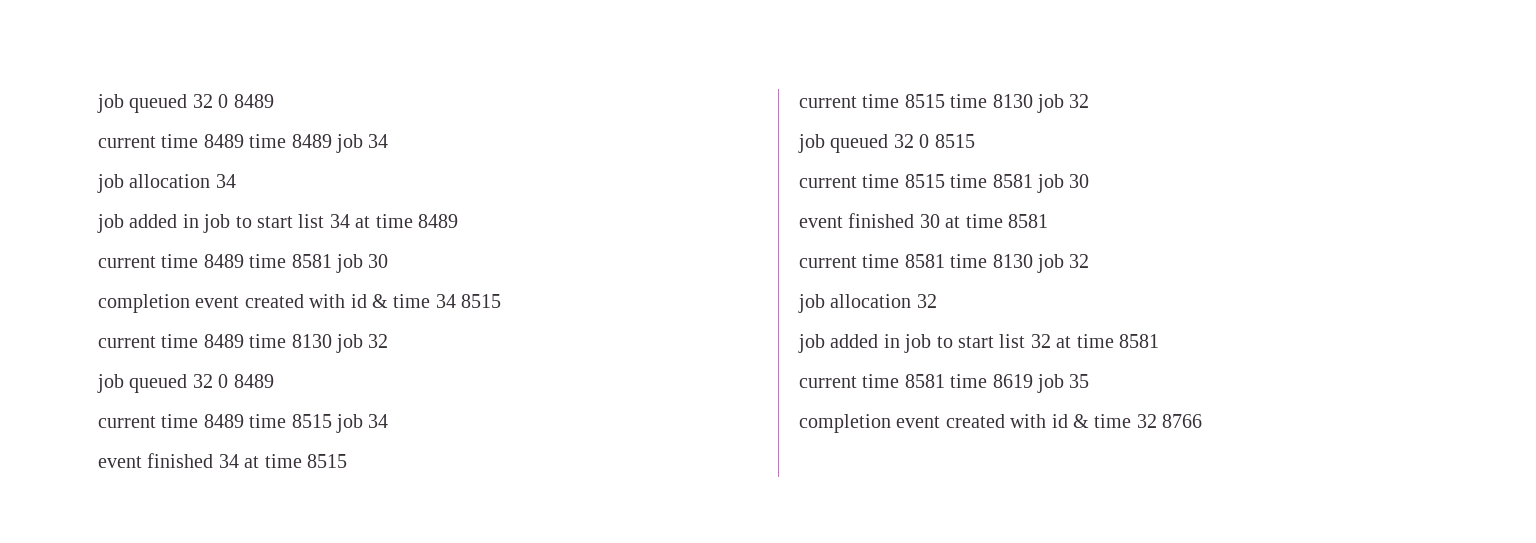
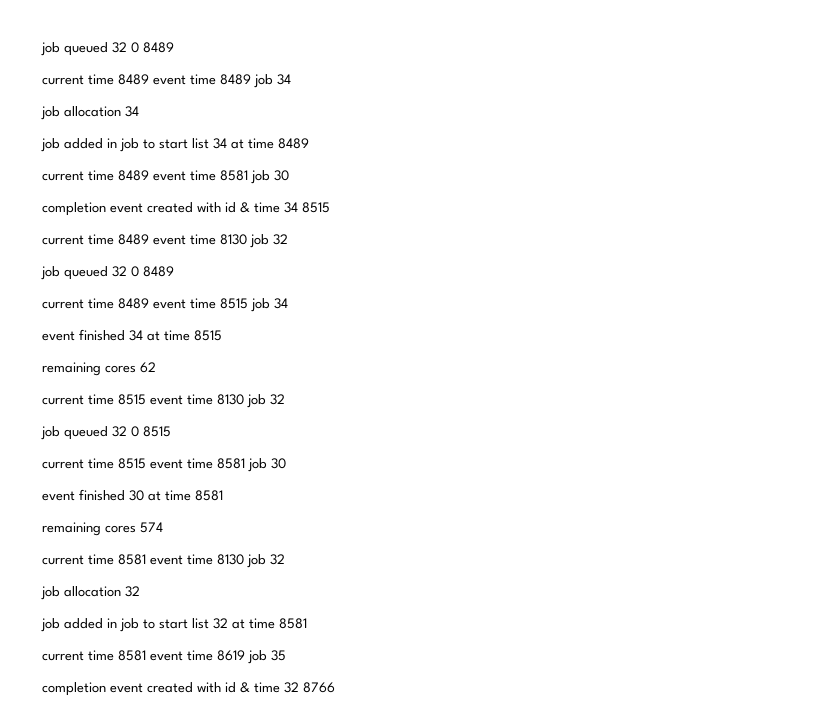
[97,94,274,113] [98,134,244,148] job queued 32 0 8489 // current time 8489 -> [41,42,174,56] [42,74,186,85] job queued 32 0 8489 // current time 8489 event
(244, 261) none -> [153,171,186,181] event
(244, 341) none -> [153,235,186,245] event
(244, 421) none -> [153,299,186,309] event
[799,94,945,108] // current time 8515 -> [42,362,156,376] [42,394,183,405] // remaining cores 62 // current time 8515 event
(945, 181) none -> [150,459,183,469] event
[799,254,945,268] // current time 8581 -> [42,522,163,536] [42,554,183,565] // remaining cores 574 // current time 8581 event
(945, 381) none -> [150,651,183,661] event

